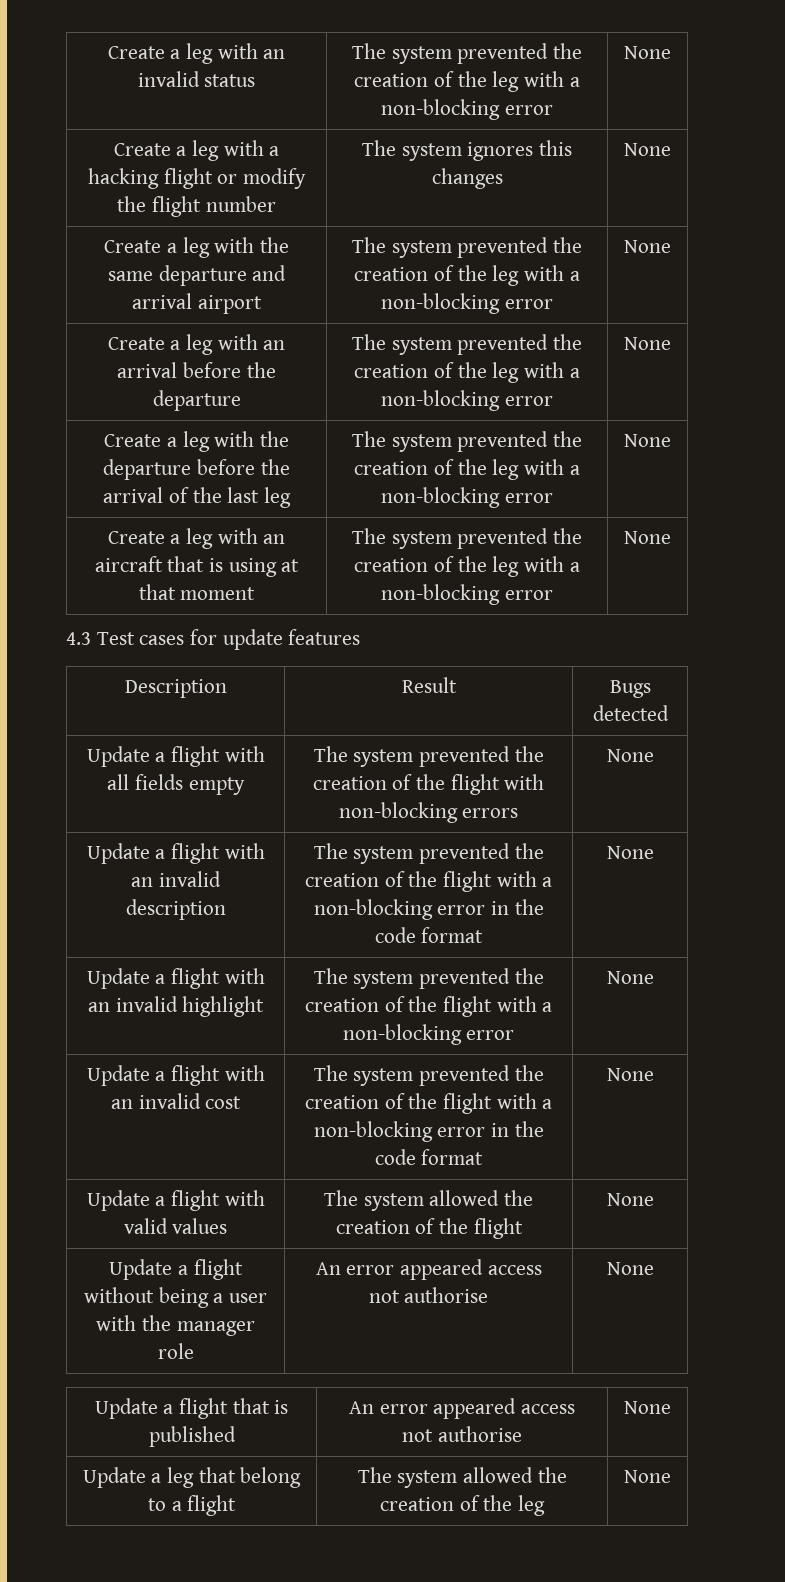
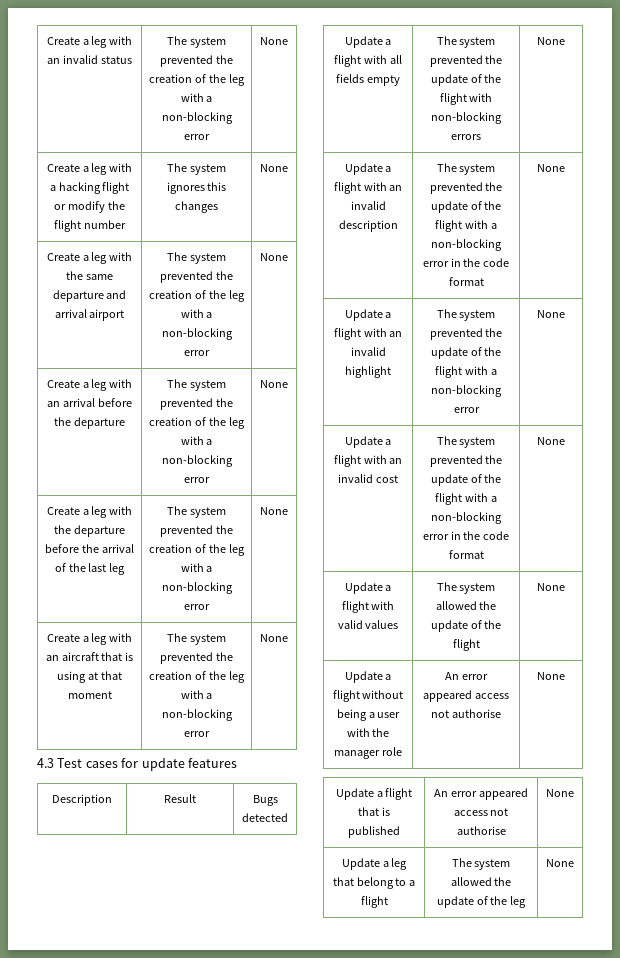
[312,776,387,790] creation -> [430,74,468,86] update
[304,873,379,887] creation -> [430,201,468,213] update
[304,998,379,1012] creation -> [430,347,468,359] update
[304,1095,379,1109] creation -> [430,474,468,486] update
[335,1220,410,1234] creation -> [430,620,468,632] update
[379,1497,454,1511] creation -> [436,896,474,908] update

